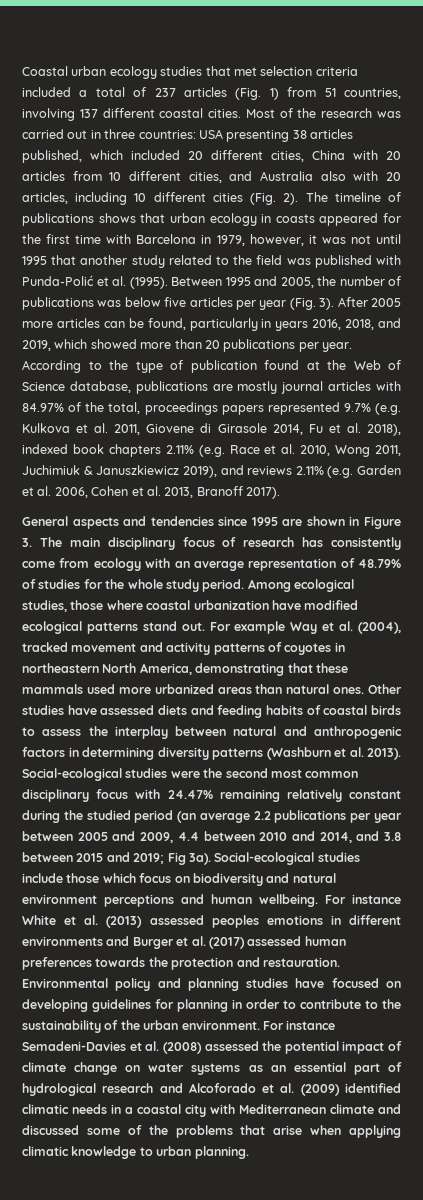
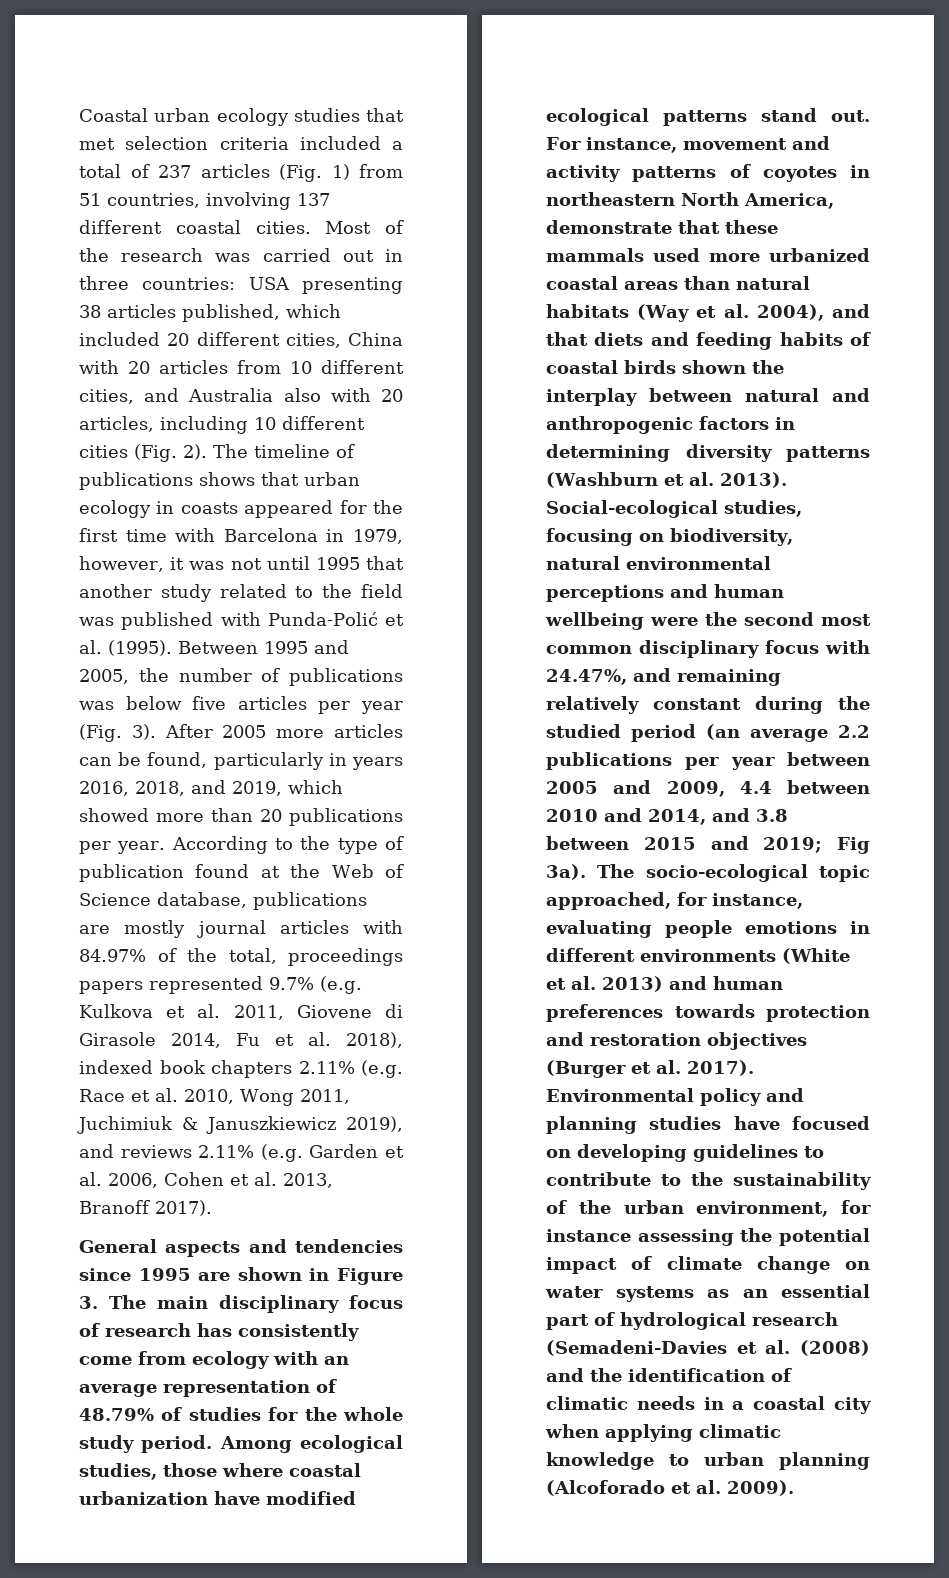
[234,621,402,634] [22,642,68,652] example Way et al. (2004), tracked -> [585,137,677,153] instance,
[195,663,285,676] demonstrating -> [546,220,672,234] demonstrate
(214, 689) none -> [546,276,618,290] coastal
[333,684,402,694] [22,705,155,715] ones. Other studies have assessed -> [546,304,870,322] [546,332,588,346] habitats (Way et al. 2004), and that
[22,727,82,736] to assess -> [682,360,746,374] shown
[125,768,168,778] studies -> [724,500,802,517] [546,528,793,546] [546,556,771,570] [546,584,784,602] [545,612,644,630] studies, focusing on biodiversity, natural environmental perceptions and human wellbeing
[167,790,213,799] 24.47% -> [546,668,671,685] 24.47%, and
[214,852,360,865] [22,873,336,886] [22,894,401,907] [22,915,401,928] [22,936,302,949] Social-ecological studies include those which focus on biodiversity and natural environment perceptions and human wellbeing. For instance White et al. (2013) assessed peoples emotions in different environments and Burger et al. (2017) assessed -> [597,864,870,882] [546,892,803,910] [546,920,870,938] [546,948,850,964] [546,976,707,992] The socio-ecological topic approached, for instance, evaluating people emotions in different environments (White et al. 2013) and
[148,957,168,967] the -> (755, 1011) none
[262,957,340,967] restauration. -> [590,1032,807,1050] [546,1060,754,1078] restoration objectives (Burger et al. 2017).
[155,999,280,1012] for planning in order -> (798, 1153) none
[181,1020,336,1030] [22,1041,259,1054] environment. For instance Semadeni-Davies et al. (2008) assessed -> [696,1200,871,1217] [546,1229,734,1246] environment, for instance assessing
[159,1083,401,1096] and Alcoforado et al. (2009) identified -> [546,1340,870,1356] [546,1368,792,1382] (Semadeni-Davies et al. (2008) and the identification of
[210,1104,401,1114] [22,1125,303,1138] with Mediterranean climate and discussed some of the problems that arise -> (871, 1405) none
[194,1146,249,1159] planning. -> [779,1452,870,1470] [546,1480,794,1496] planning (Alcoforado et al. 2009).

